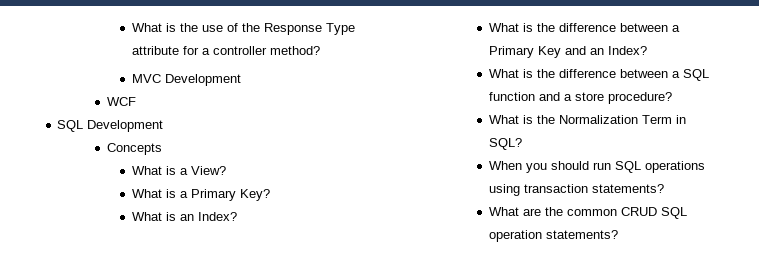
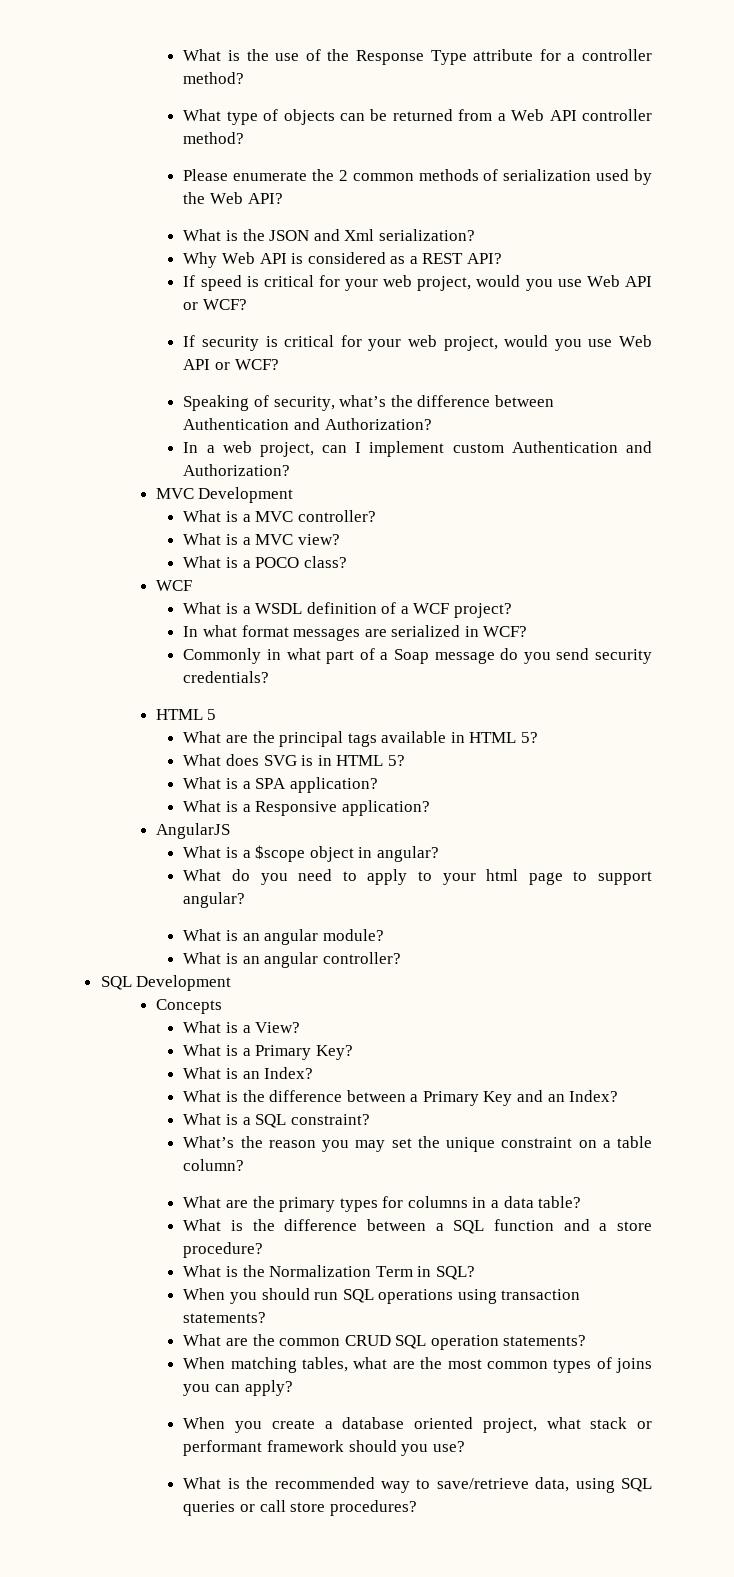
[132,74,242,86] [107,97,137,106] MVC Development // WCF -> [183,109,653,125] [183,132,245,144] [183,169,652,185] [183,192,283,204] [183,229,475,241] [183,252,503,268] [183,275,653,291] [183,299,247,310] [183,335,652,351] [183,359,279,370] [183,395,554,411] [183,418,432,430] [183,441,652,457] [183,464,291,476] [155,487,294,503] [183,510,376,522] [183,533,340,545] [183,556,347,568] [155,580,192,591] [183,602,513,618] [183,625,528,641] [183,648,652,664] [183,671,270,683] [155,709,217,720] [183,731,539,747] [183,754,405,766] [183,777,378,793] [183,800,430,816] [155,823,230,839] [183,845,439,862] [183,869,652,885] [183,892,246,908] [183,929,384,945] [183,952,401,968] What type of objects can be returned from a Web API controller method? // Please enumerate the 2 common methods of serialization used by the Web API? // What is the JSON and Xml serialization? // Why Web API is considered as a REST API? // If speed is critical for your web project, would you use Web API or WCF? // If security is critical for your web project, would you use Web API or WCF? // Speaking of security, what’s the difference between Authentication and Authorization? // In a web project, can I implement custom Authentication and Authorization? // MVC Development // What is a MVC controller? // What is a MVC view? // What is a POCO class? // WCF // What is a WSDL definition of a WCF project? // In what format messages are serialized in WCF? // Commonly in what part of a Soap message do you send security credentials? // HTML 5 // What are the principal tags available in HTML 5? // What does SVG is in HTML 5? // What is a SPA application? // What is a Responsive application? // AngularJS // What is a $scope object in angular? // What do you need to apply to your html page to support angular? // What is an angular module? // What is an angular controller?
(648, 50) none -> [183,1113,370,1128] [183,1136,653,1152] [183,1159,245,1171] [183,1196,582,1212] // What is a SQL constraint? // What’s the reason you may set the unique constraint on a table column? // What are the primary types for columns in a data table?
(619, 234) none -> [183,1357,653,1373] [183,1380,293,1396] [183,1417,652,1433] [183,1440,465,1456] [183,1477,652,1493] [183,1500,417,1516] // When matching tables, what are the most common types of joins you can apply? // When you create a database oriented project, what stack or performant framework should you use? // What is the recommended way to save/retrieve data, using SQL queries or call store procedures?

